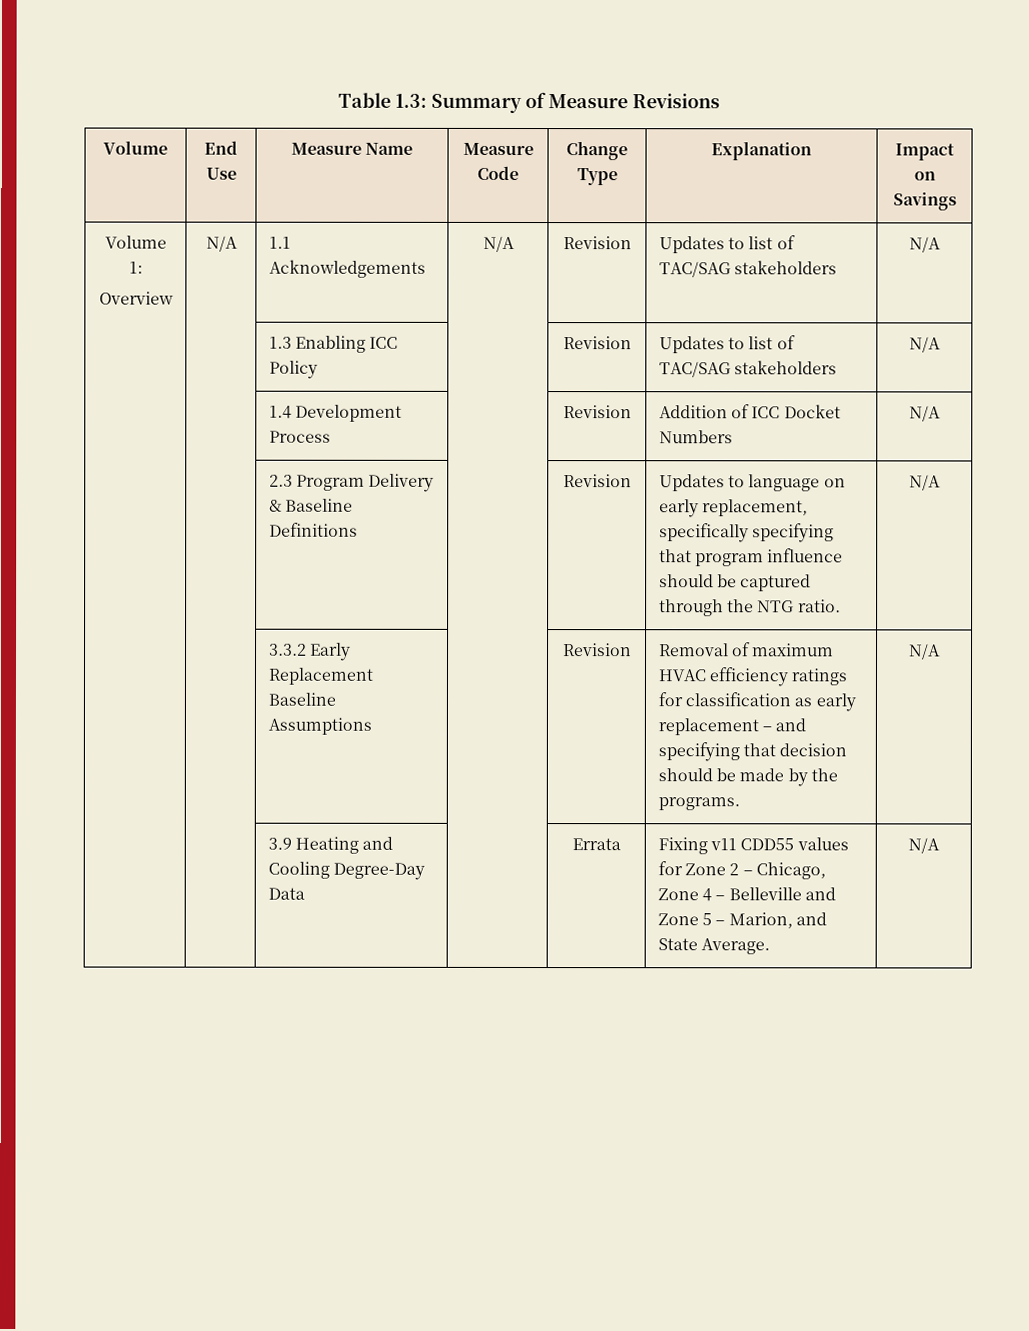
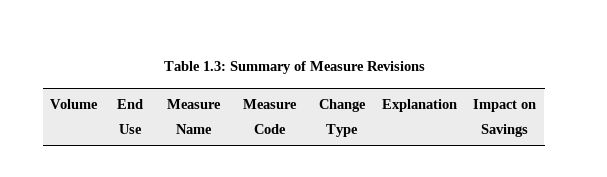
[104,235,167,249] [128,261,143,274] [98,291,174,305] [205,235,238,252] [268,236,291,249] [268,259,426,278] [482,235,515,252] [562,236,632,250] [658,235,796,254] [658,260,838,278] [909,236,941,253] [268,335,399,353] [268,360,318,379] [562,336,632,350] [658,335,796,354] [658,360,838,378] [909,336,941,353] [268,404,403,422] [268,430,331,443] [562,405,632,419] [658,404,841,419] [658,430,733,444] [909,405,941,422] [268,473,435,492] [268,498,354,512] [268,522,358,537] [562,474,632,488] [658,474,846,492] [658,499,809,518] [658,523,835,543] [658,548,844,567] [658,574,812,592] [658,599,841,617] [909,474,941,491] [268,642,352,661] [267,667,373,685] [267,692,336,706] [267,717,372,735] [562,643,632,657] [658,642,835,657] [657,667,848,687] [657,692,856,712] [657,718,807,736] [657,742,848,762] [657,768,839,787] [657,797,740,811] [909,643,941,660] [267,836,394,854] [267,861,426,880] [267,887,305,900] [571,838,621,851] [657,837,849,855] [657,861,827,880] [657,887,837,902] [657,912,828,929] [657,938,771,955] [908,837,940,854] // Volume 1: // Overview | N/A | 1.1 Acknowledgements | N/A | Revision | Updates to list of TAC/SAG stakeholders | N/A // | | 1.3 Enabling ICC Policy | | Revision | Updates to list of TAC/SAG stakeholders | N/A // | | 1.4 Development Process | | Revision | Addition of ICC Docket Numbers | N/A // | | 2.3 Program Delivery & Baseline Definitions | | Revision | Updates to language on early replacement, specifically specifying that program influence should be captured through the NTG ratio. | N/A // | | 3.3.2 Early Replacement Baseline Assumptions | | Revision | Removal of maximum HVAC efficiency ratings for classification as early replacement – and specifying that decision should be made by the programs. | N/A // | | 3.9 Heating and Cooling Degree-Day Data | | Errata | Fixing v11 CDD55 values for Zone 2 – Chicago, Zone 4 – Belleville and Zone 5 – Marion, and State Average. | N/A -> (528, 130) none

